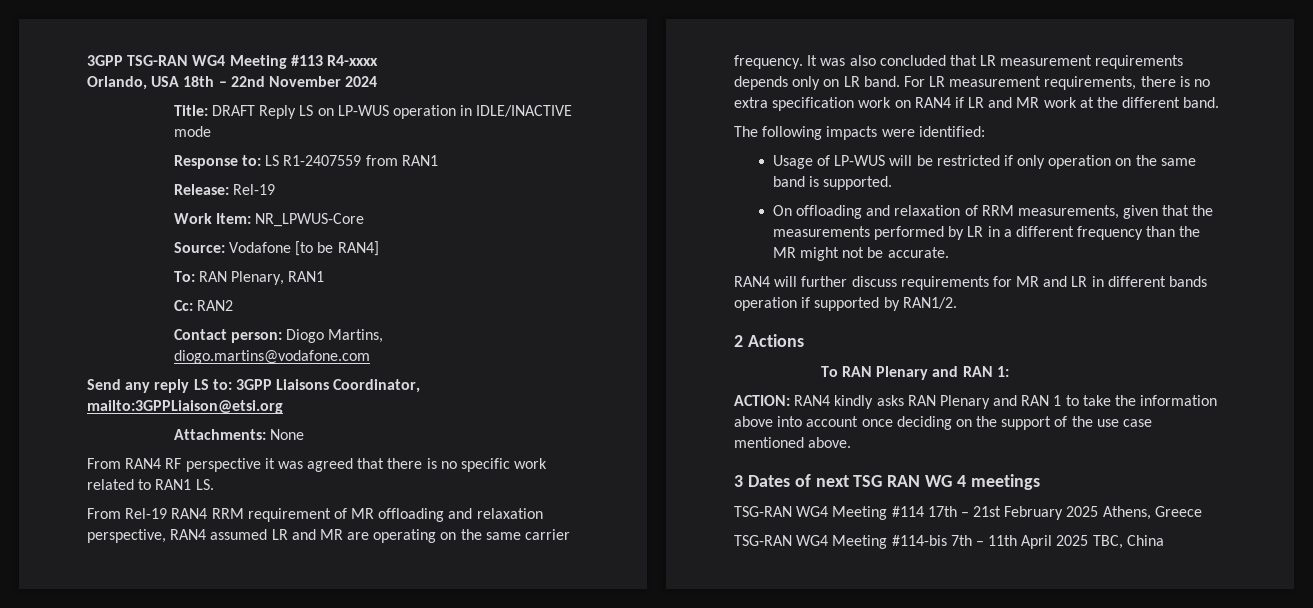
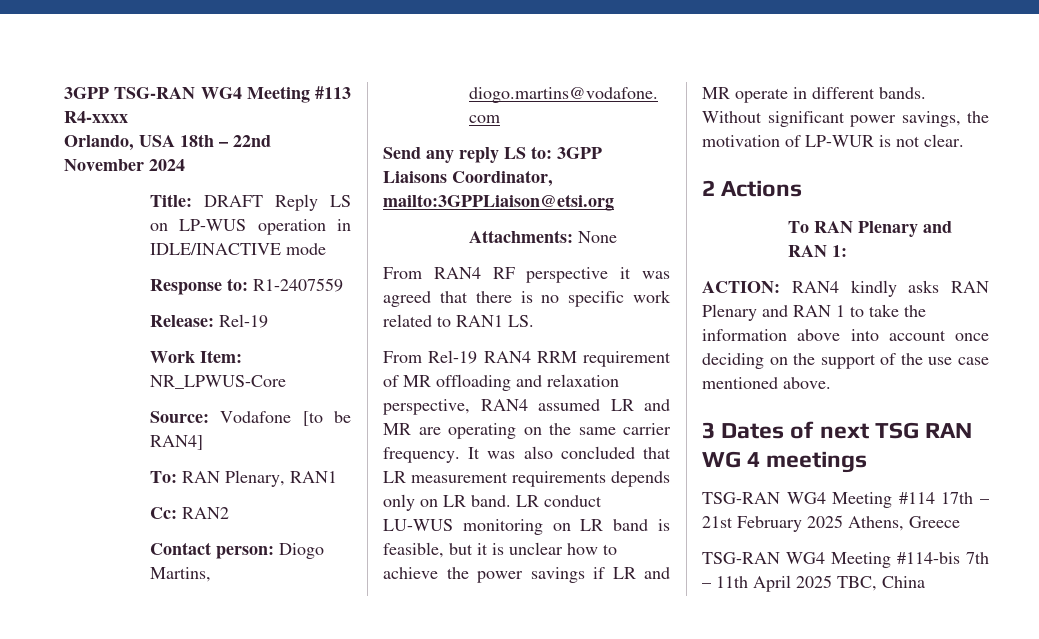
[265,155,280,166] LS -> (249, 284) none
[365,155,438,166] from RAN1 -> (344, 285) none
[903,76,1211,90] [734,97,1220,111] [734,126,985,140] [772,155,1196,169] [772,176,893,190] [772,205,1214,219] [772,226,1201,240] [772,247,949,261] [734,276,1208,290] [734,297,957,311] For LR measurement requirements, there is no extra specification work on RAN4 if LR and MR work at the different band. // The following impacts were identified: // Usage of LP-WUS will be restricted if only operation on the same band is supported. // On offloading and relaxation of RRM measurements, given that the measurements performed by LR in a different frequency than the MR might not be accurate. // RAN4 will further discuss requirements for MR and LR in different bands operation if supported by RAN1/2. -> [516,495,602,507] [383,519,670,535] [383,542,617,558] [383,567,670,583] [702,87,926,103] [702,111,989,127] [702,134,964,147] LR conduct LU-WUS monitoring on LR band is feasible, but it is unclear how to achieve the power savings if LR and MR operate in different bands. Without significant power savings, the motivation of LP-WUR is not clear.

